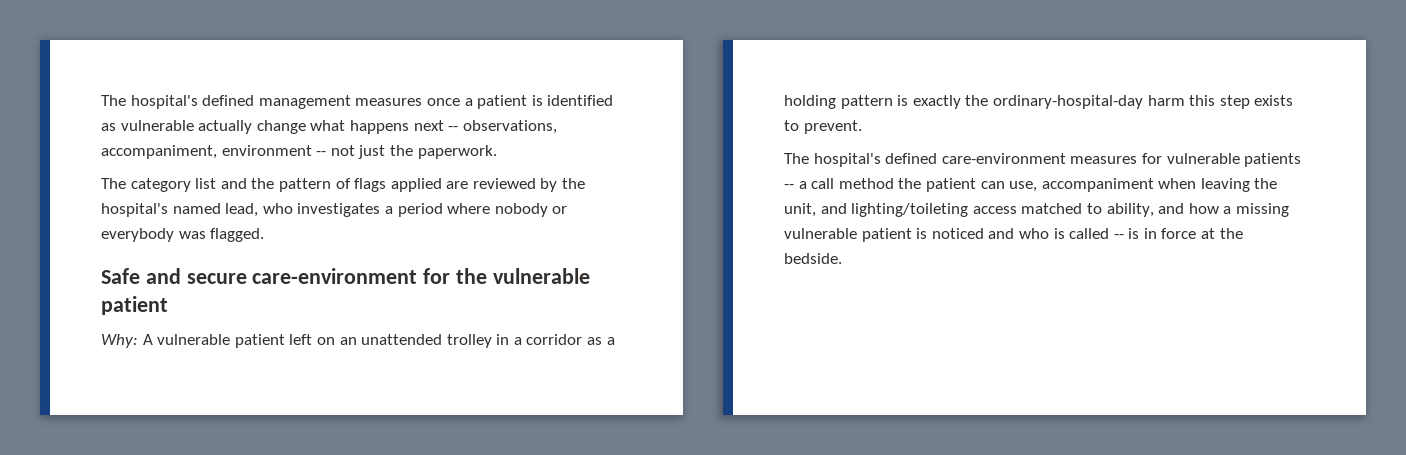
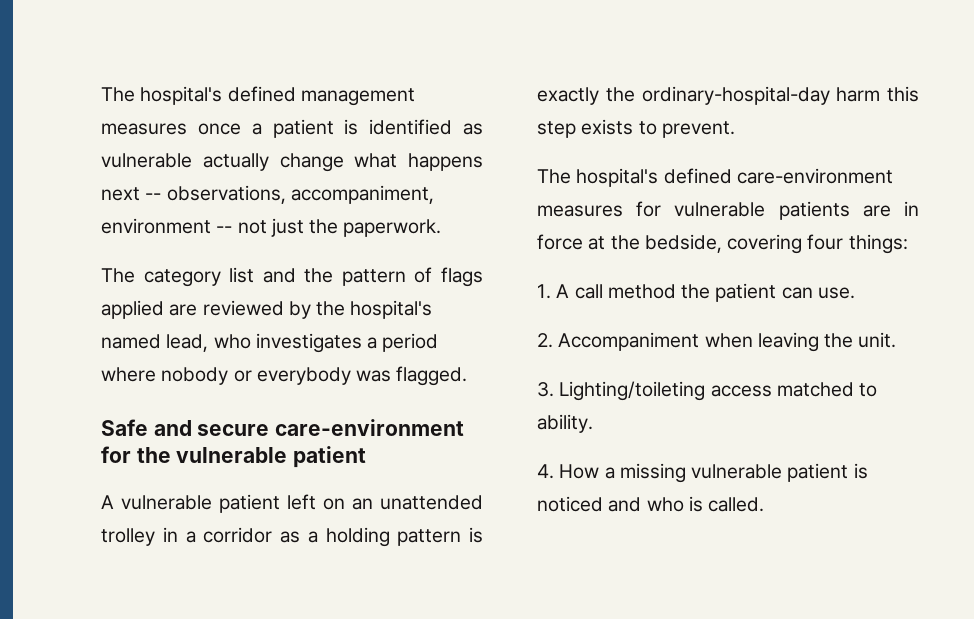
[101,334,138,348] Why: -> (367, 457) none
[784,181,807,189] -- a -> [862,201,919,217] [537,234,908,254] [537,284,570,299] are in force at the bedside, covering four things: // 1. A
[1009,178,1278,192] [784,203,1219,217] use, accompaniment when leaving the unit, and lighting/toileting access matched to ability, and how -> [817,287,855,299] [537,332,897,352] [537,381,878,401] [537,414,593,433] [537,464,600,479] use. // 2. Accompaniment when leaving the unit. // 3. Lighting/toileting access matched to ability. // 4. How
[1069,228,1243,239] [784,253,842,264] called -- is in force at the bedside. -> [708,497,765,512] called.

